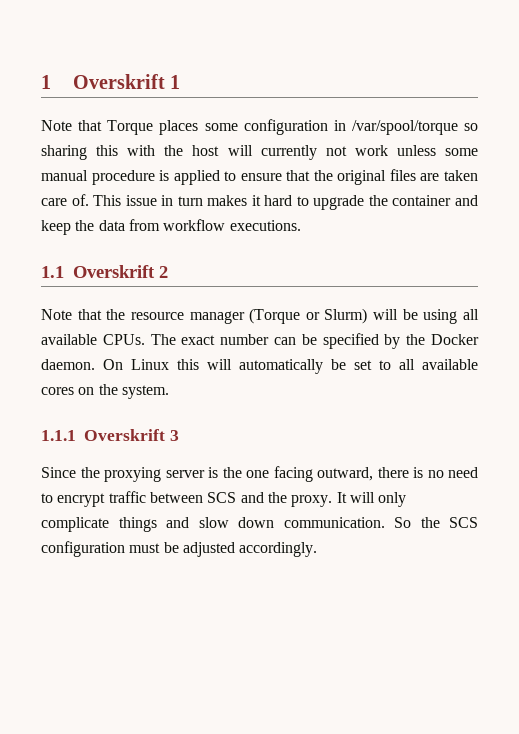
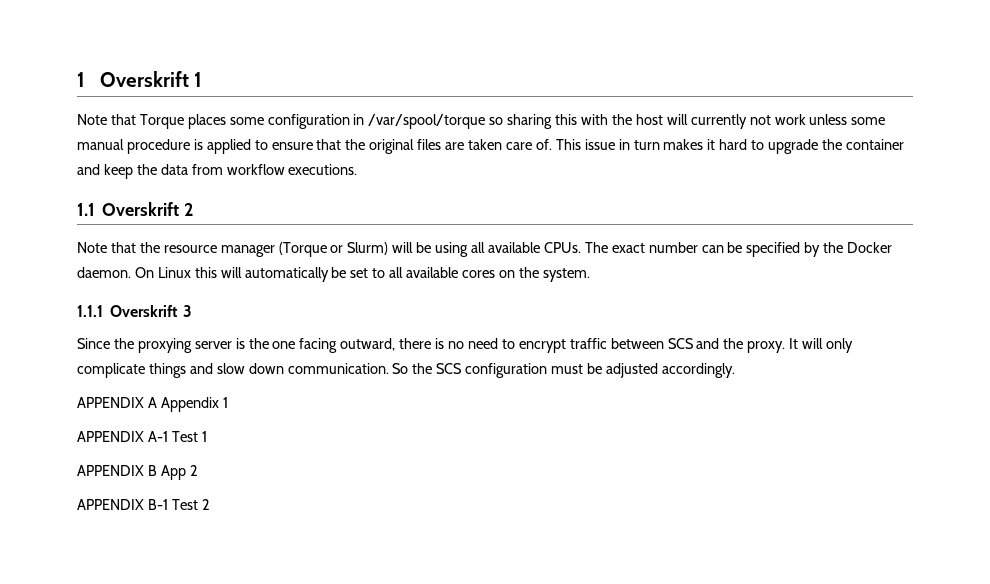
(318, 549) none -> [77,397,228,412] [77,431,207,442] [77,465,198,480] [77,499,210,510] // APPENDIX A Appendix 1 // APPENDIX A-1 Test 1 // APPENDIX B App 2 // APPENDIX B-1 Test 2

